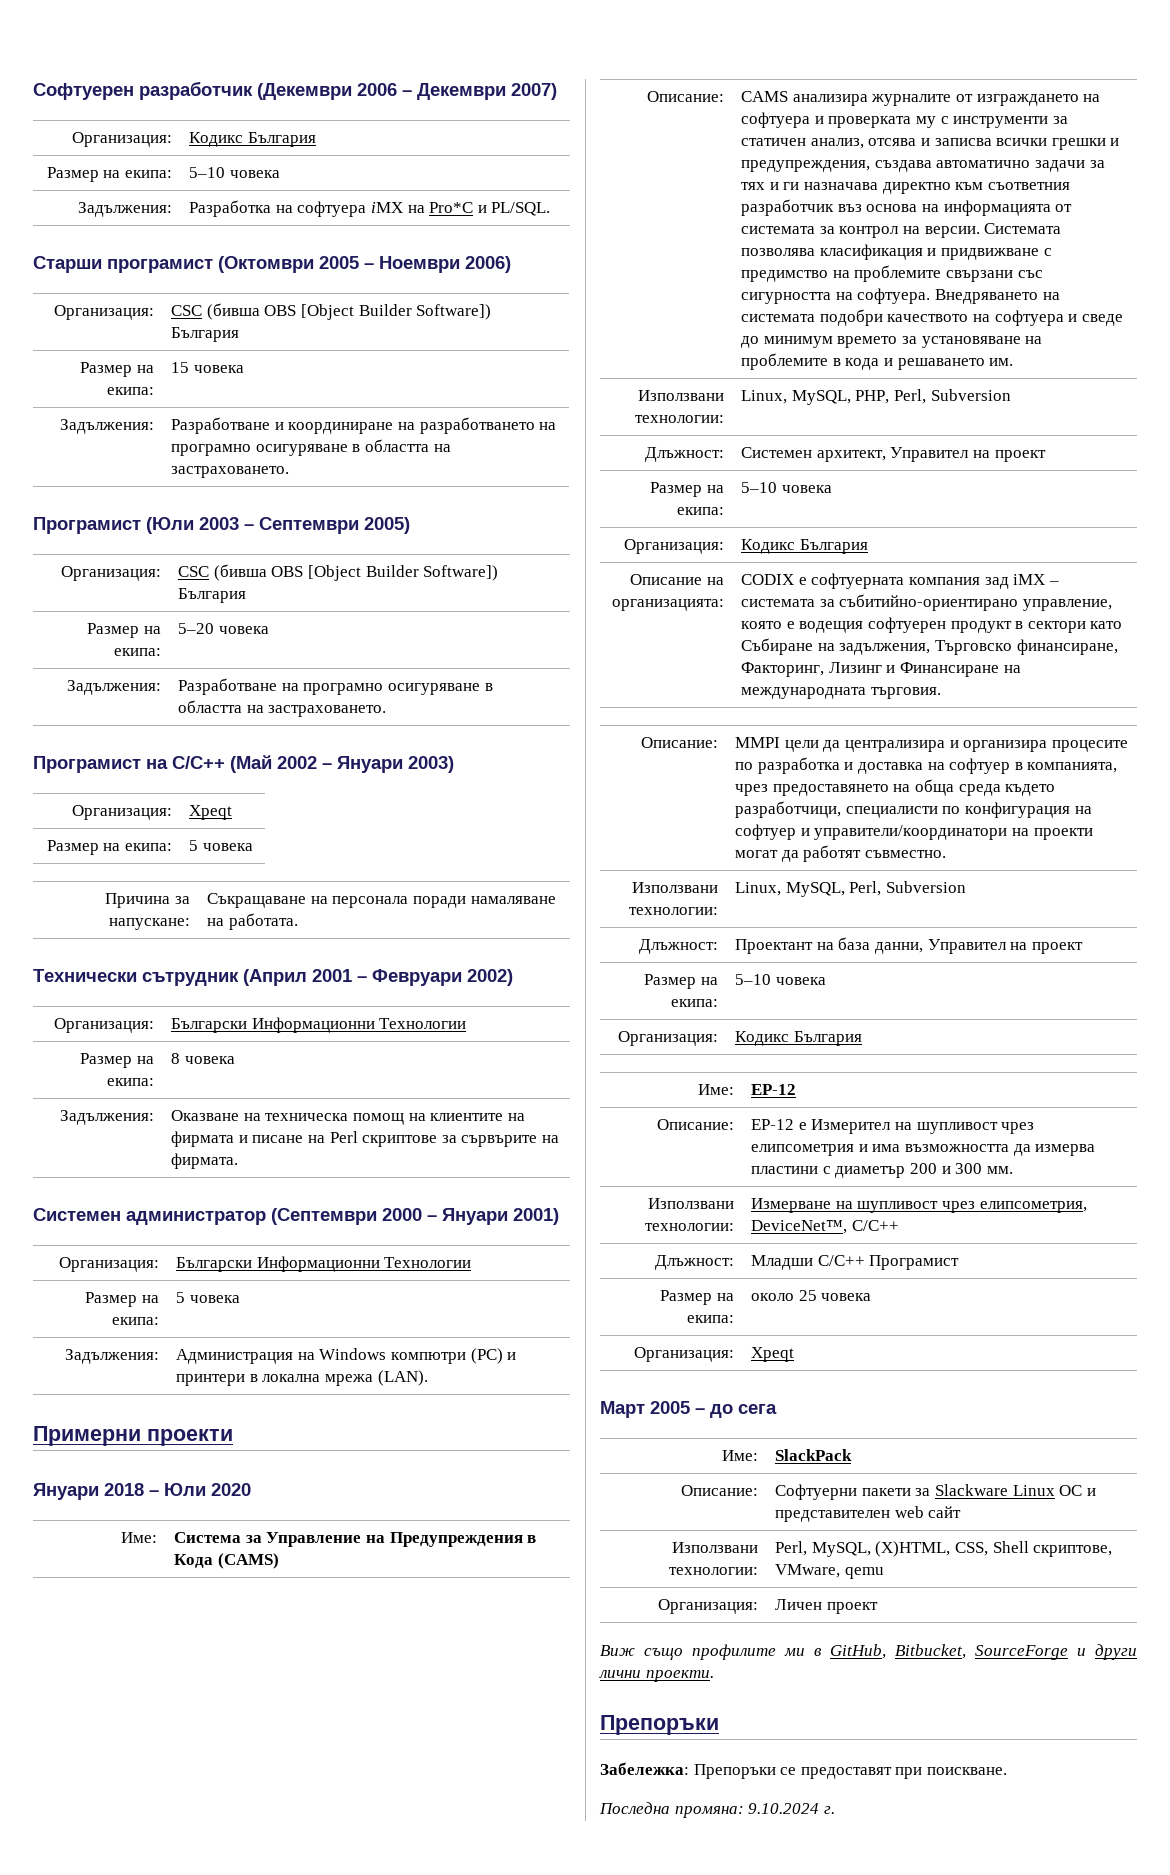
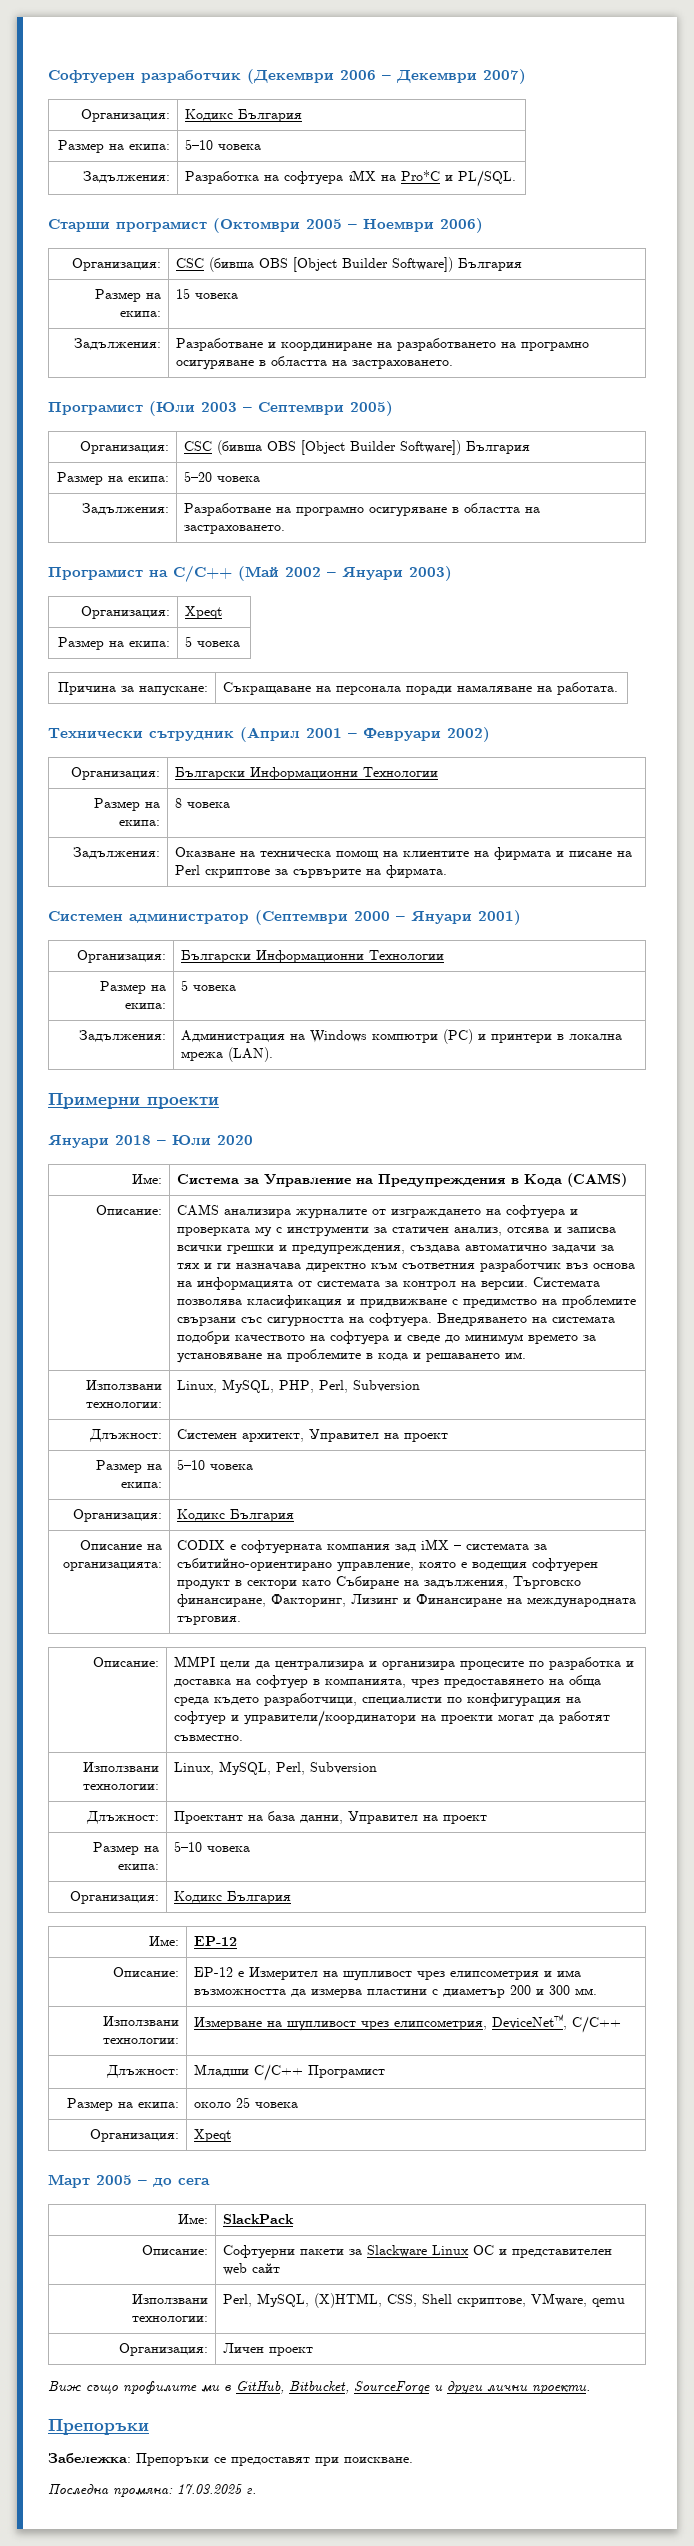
[748,1803,820,1814] 9.10.2024 -> [177,2484,242,2494] 17.03.2025

